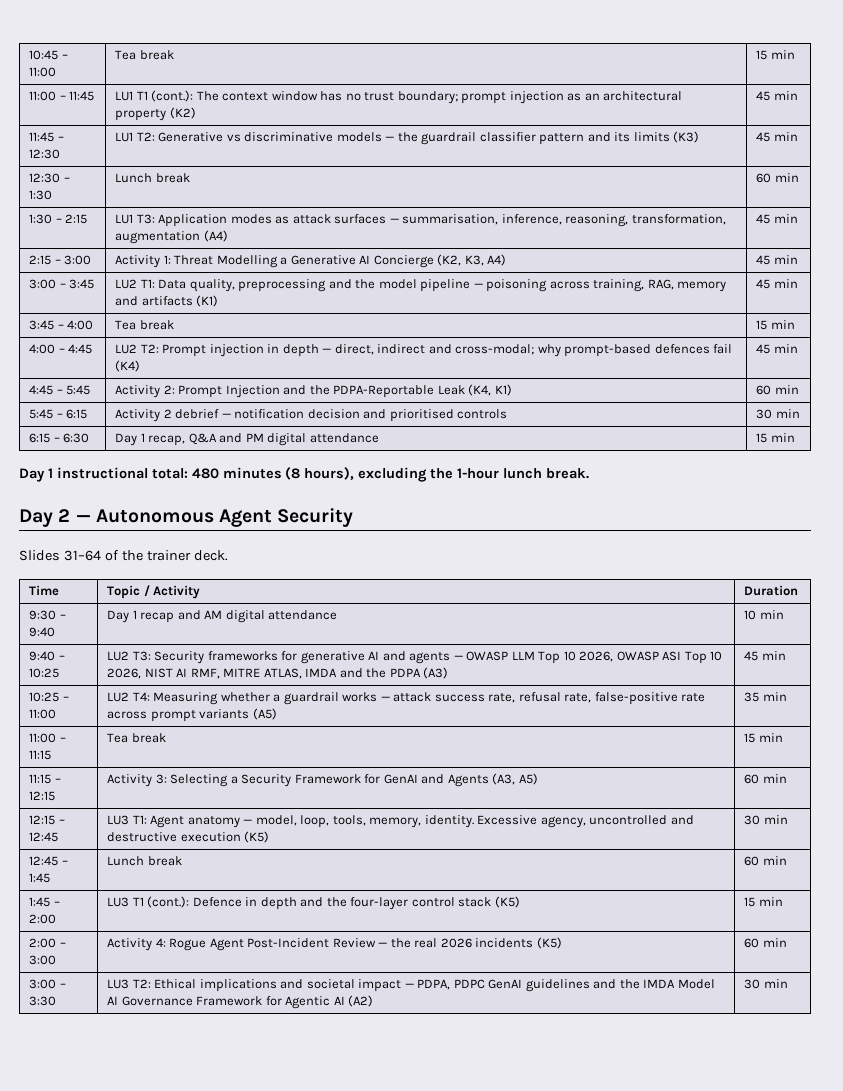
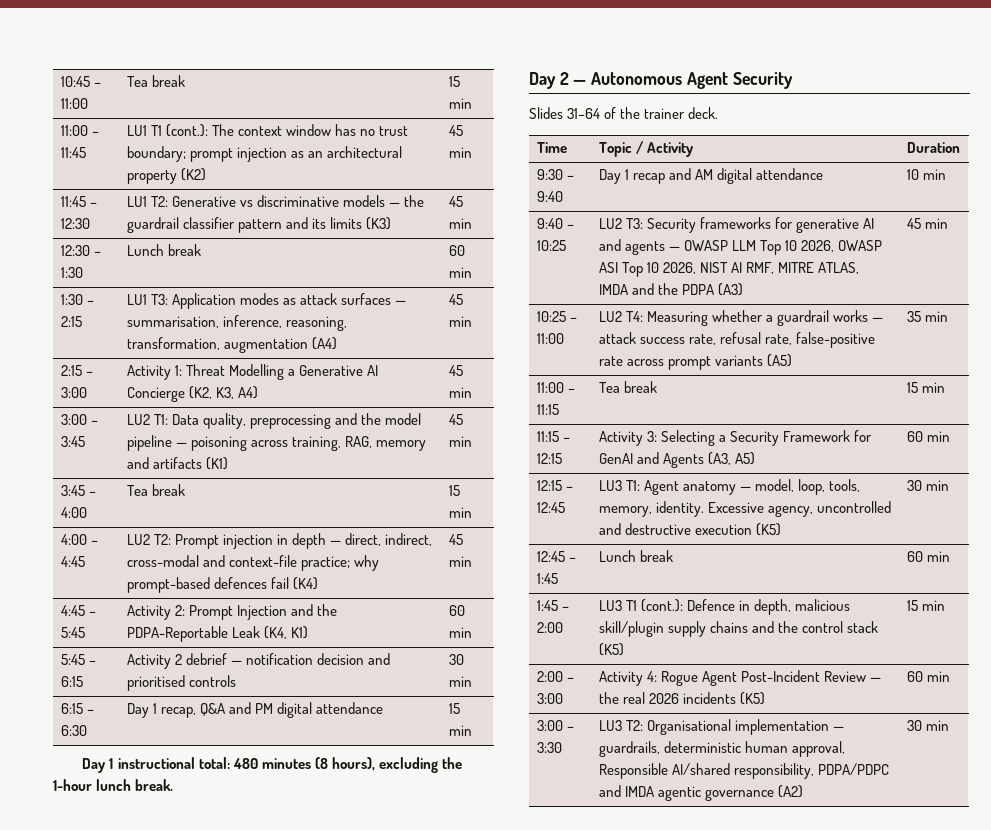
[377,344,535,355] indirect and cross-modal; -> [385,533,433,546] [126,555,351,571] indirect, cross-modal and context-file practice;
[260,897,409,910] depth and the four-layer -> [754,599,851,615] [598,621,799,637] depth, malicious skill/plugin supply chains and the
[154,979,715,992] [107,996,345,1009] Ethical implications and societal impact — PDPA, PDPC GenAI guidelines and the IMDA Model AI Governance Framework for Agentic AI -> [647,719,845,735] [598,741,846,757] [598,763,890,779] [598,785,775,801] Organisational implementation — guardrails, deterministic human approval, Responsible AI/shared responsibility, PDPA/PDPC and IMDA agentic governance

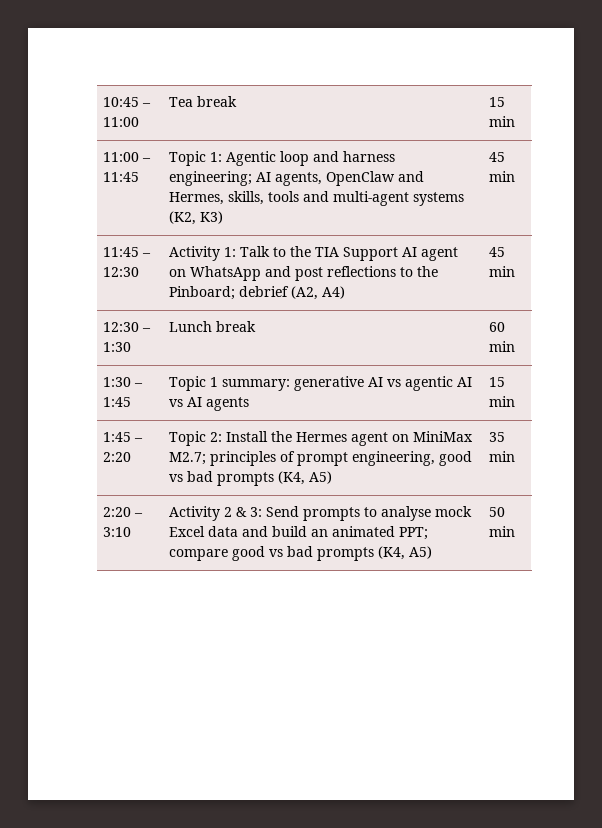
[126,124,409,137] [126,146,403,162] [126,168,206,184] LU1 T1 (cont.): The context window has no trust boundary; prompt injection as an architectural property (K2) -> [168,151,395,166] [168,171,424,186] [168,191,464,206] [168,211,223,225] Topic 1: Agentic loop and harness engineering; AI agents, OpenClaw and Hermes, skills, tools and multi-agent systems (K2, K3)
[126,195,425,207] [126,217,392,233] LU1 T2: Generative vs discriminative models — the guardrail classifier pattern and its limits (K3) -> [168,246,458,261] [168,266,438,281] [168,286,345,300] Activity 1: Talk to the TIA Support AI agent on WhatsApp and post reflections to the Pinboard; debrief (A2, A4)
[60,316,82,327] [126,293,407,309] [126,315,348,331] [126,337,338,353] [448,294,463,305] [448,316,472,327] [60,365,93,376] [60,387,87,398] [126,364,379,380] [126,386,259,402] [448,365,463,376] [448,387,472,398] [60,414,98,425] [60,436,85,447] [126,413,422,429] [126,435,427,451] [126,457,229,470] [448,414,463,425] [448,436,472,447] [60,485,96,496] [60,507,87,518] [126,484,185,496] [448,485,460,496] [448,507,472,518] [60,534,98,545] [60,556,85,567] [126,533,433,549] [126,555,380,571] [126,577,319,593] [448,534,463,545] [448,556,472,567] [60,605,96,616] [60,627,85,638] [126,604,338,620] [126,626,309,642] [448,605,465,616] [448,627,472,638] [60,654,96,665] [60,676,83,687] [126,653,391,669] [126,675,236,691] [448,654,464,665] [448,676,472,687] [60,703,94,714] [60,725,87,736] [126,702,384,718] [448,703,460,714] [448,725,472,736] [82,757,462,773] [53,779,174,791] [529,72,793,89] [529,107,719,119] [536,142,567,153] [598,141,694,157] [906,142,960,153] [536,169,574,180] [536,191,563,202] [598,168,824,184] [906,169,946,180] [536,218,574,229] [536,240,566,251] [598,217,875,233] [598,239,883,255] [598,262,860,277] [598,283,744,296] [906,218,948,229] [536,311,577,322] [536,333,564,344] [598,310,884,326] [598,332,876,348] [598,354,793,370] [906,311,948,322] [536,382,575,393] [536,404,559,415] [598,381,657,393] [906,382,945,393] [536,431,570,442] [536,453,562,464] [598,430,873,446] [598,452,756,468] [906,431,950,442] [536,480,573,491] [536,502,565,513] [598,479,861,495] [598,501,892,517] [598,523,782,536] [906,480,949,491] [536,551,576,562] [536,573,558,584] [598,550,673,562] [906,551,950,562] [536,600,569,611] [536,622,563,633] [598,599,851,615] [598,621,879,637] [598,643,624,656] [906,600,945,611] [536,671,574,682] [536,693,563,704] [598,670,882,686] [598,692,766,705] [906,671,950,682] [536,720,574,731] [536,742,562,753] [598,719,845,735] [598,741,846,757] [598,763,890,779] [598,785,804,801] [906,720,949,731] 2:15 | LU1 T3: Application modes as attack surfaces — summarisation, inference, reasoning, transformation, augmentation (A4) | 45 min // 2:15 – 3:00 | Activity 1: Threat Modelling a Generative AI Concierge (K2, K3, A4) | 45 min // 3:00 – 3:45 | LU2 T1: Data quality, preprocessing and the model pipeline — poisoning across training, RAG, memory and artifacts (K1) | 45 min // 3:45 – 4:00 | Tea break | 15 min // 4:00 – 4:45 | LU2 T2: Prompt injection in depth — direct, indirect, cross-modal and context-file practice; why prompt-based defences fail (K4) | 45 min // 4:45 – 5:45 | Activity 2: Prompt Injection and the PDPA-Reportable Leak (K4, K1) | 60 min // 5:45 – 6:15 | Activity 2 debrief — notification decision and prioritised controls | 30 min // 6:15 – 6:30 | Day 1 recap, Q&A and PM digital attendance | 15 min // Day 1 instructional total: 480 minutes (8 hours), excluding the 1-hour lunch break. // Day 2 — Autonomous Agent Security // Slides 31–64 of the trainer deck. // Time | Topic / Activity | Duration // 9:30 – 9:40 | Day 1 recap and AM digital attendance | 10 min // 9:40 – 10:25 | LU2 T3: Security frameworks for generative AI and agents — OWASP LLM Top 10 2026, OWASP ASI Top 10 2026, NIST AI RMF, MITRE ATLAS, IMDA and the PDPA (A3) | 45 min // 10:25 – 11:00 | LU2 T4: Measuring whether a guardrail works — attack success rate, refusal rate, false-positive rate across prompt variants (A5) | 35 min // 11:00 – 11:15 | Tea break | 15 min // 11:15 – 12:15 | Activity 3: Selecting a Security Framework for GenAI and Agents (A3, A5) | 60 min // 12:15 – 12:45 | LU3 T1: Agent anatomy — model, loop, tools, memory, identity. Excessive agency, uncontrolled and destructive execution (K5) | 30 min // 12:45 – 1:45 | Lunch break | 60 min // 1:45 – 2:00 | LU3 T1 (cont.): Defence in depth, malicious skill/plugin supply chains and the control stack (K5) | 15 min // 2:00 – 3:00 | Activity 4: Rogue Agent Post-Incident Review — the real 2026 incidents (K5) | 60 min // 3:00 – 3:30 | LU3 T2: Organisational implementation — guardrails, deterministic human approval, Responsible AI/shared responsibility, PDPA/PDPC and IMDA agentic governance (A2) | 30 min -> [102,397,131,407] [168,376,472,391] [168,397,249,411] [488,377,505,387] [488,396,515,407] [102,432,143,442] [102,452,131,462] [168,431,473,446] [168,451,472,466] [168,471,332,486] [488,432,505,442] [488,451,515,462] [102,507,143,517] [102,527,131,537] [168,506,472,521] [168,526,428,540] [168,546,432,561] [488,507,505,517] [488,526,515,537] 1:45 | Topic 1 summary: generative AI vs agentic AI vs AI agents | 15 min // 1:45 – 2:20 | Topic 2: Install the Hermes agent on MiniMax M2.7; principles of prompt engineering, good vs bad prompts (K4, A5) | 35 min // 2:20 – 3:10 | Activity 2 & 3: Send prompts to analyse mock Excel data and build an animated PPT; compare good vs bad prompts (K4, A5) | 50 min

